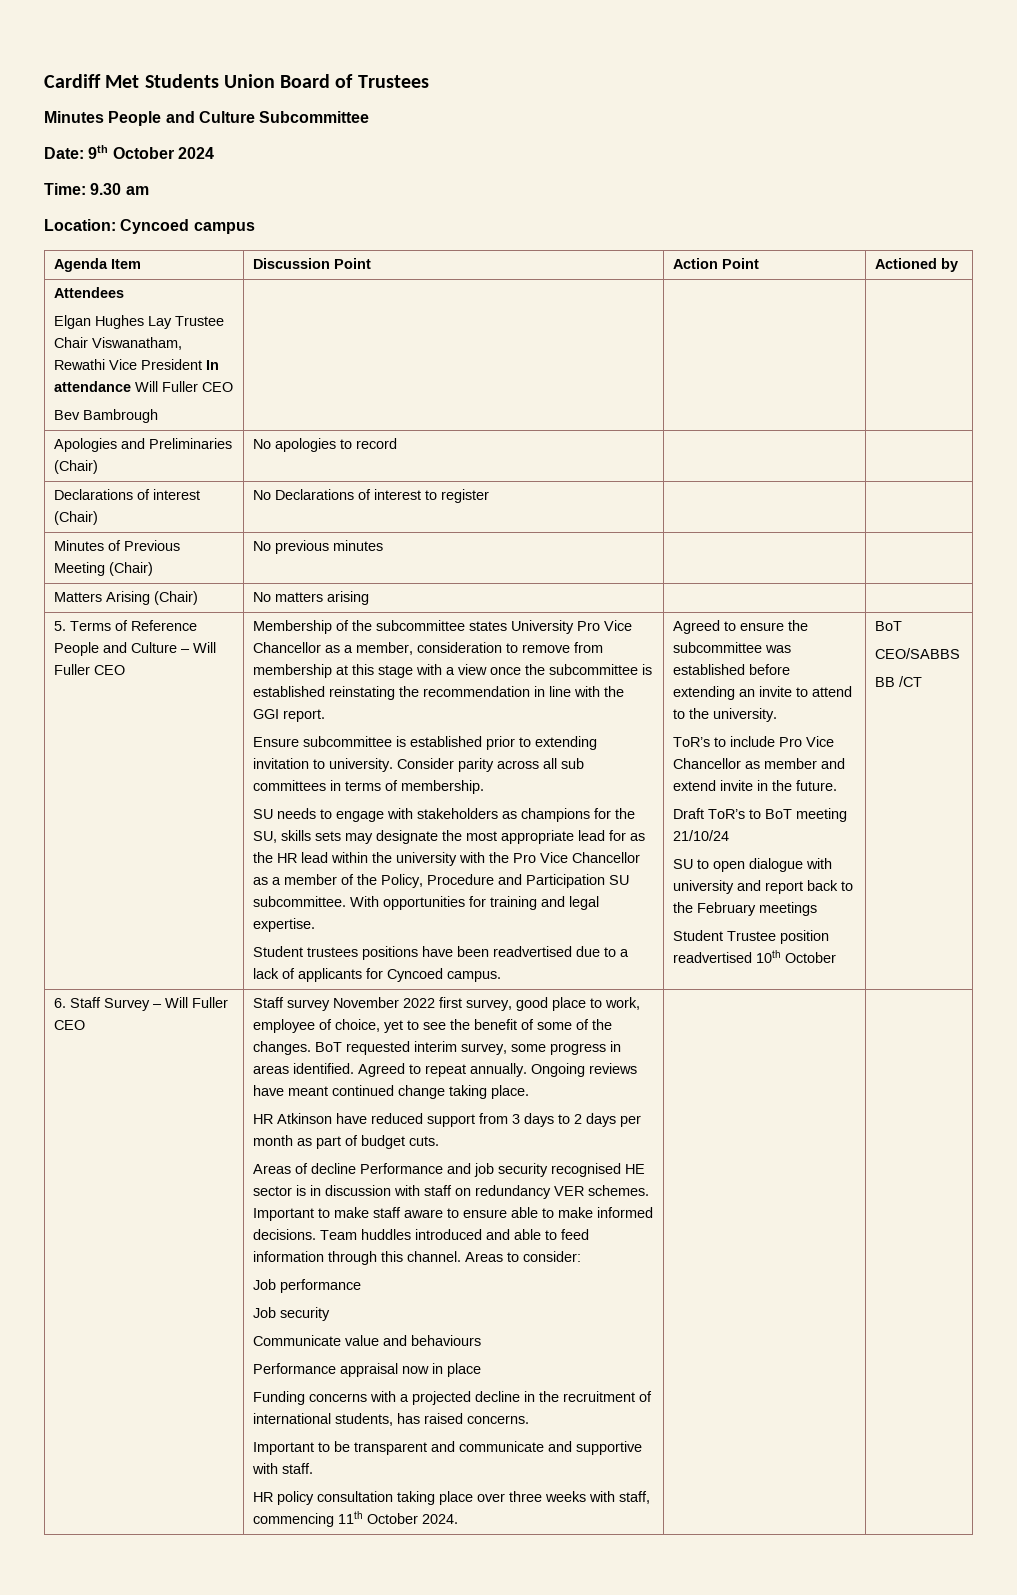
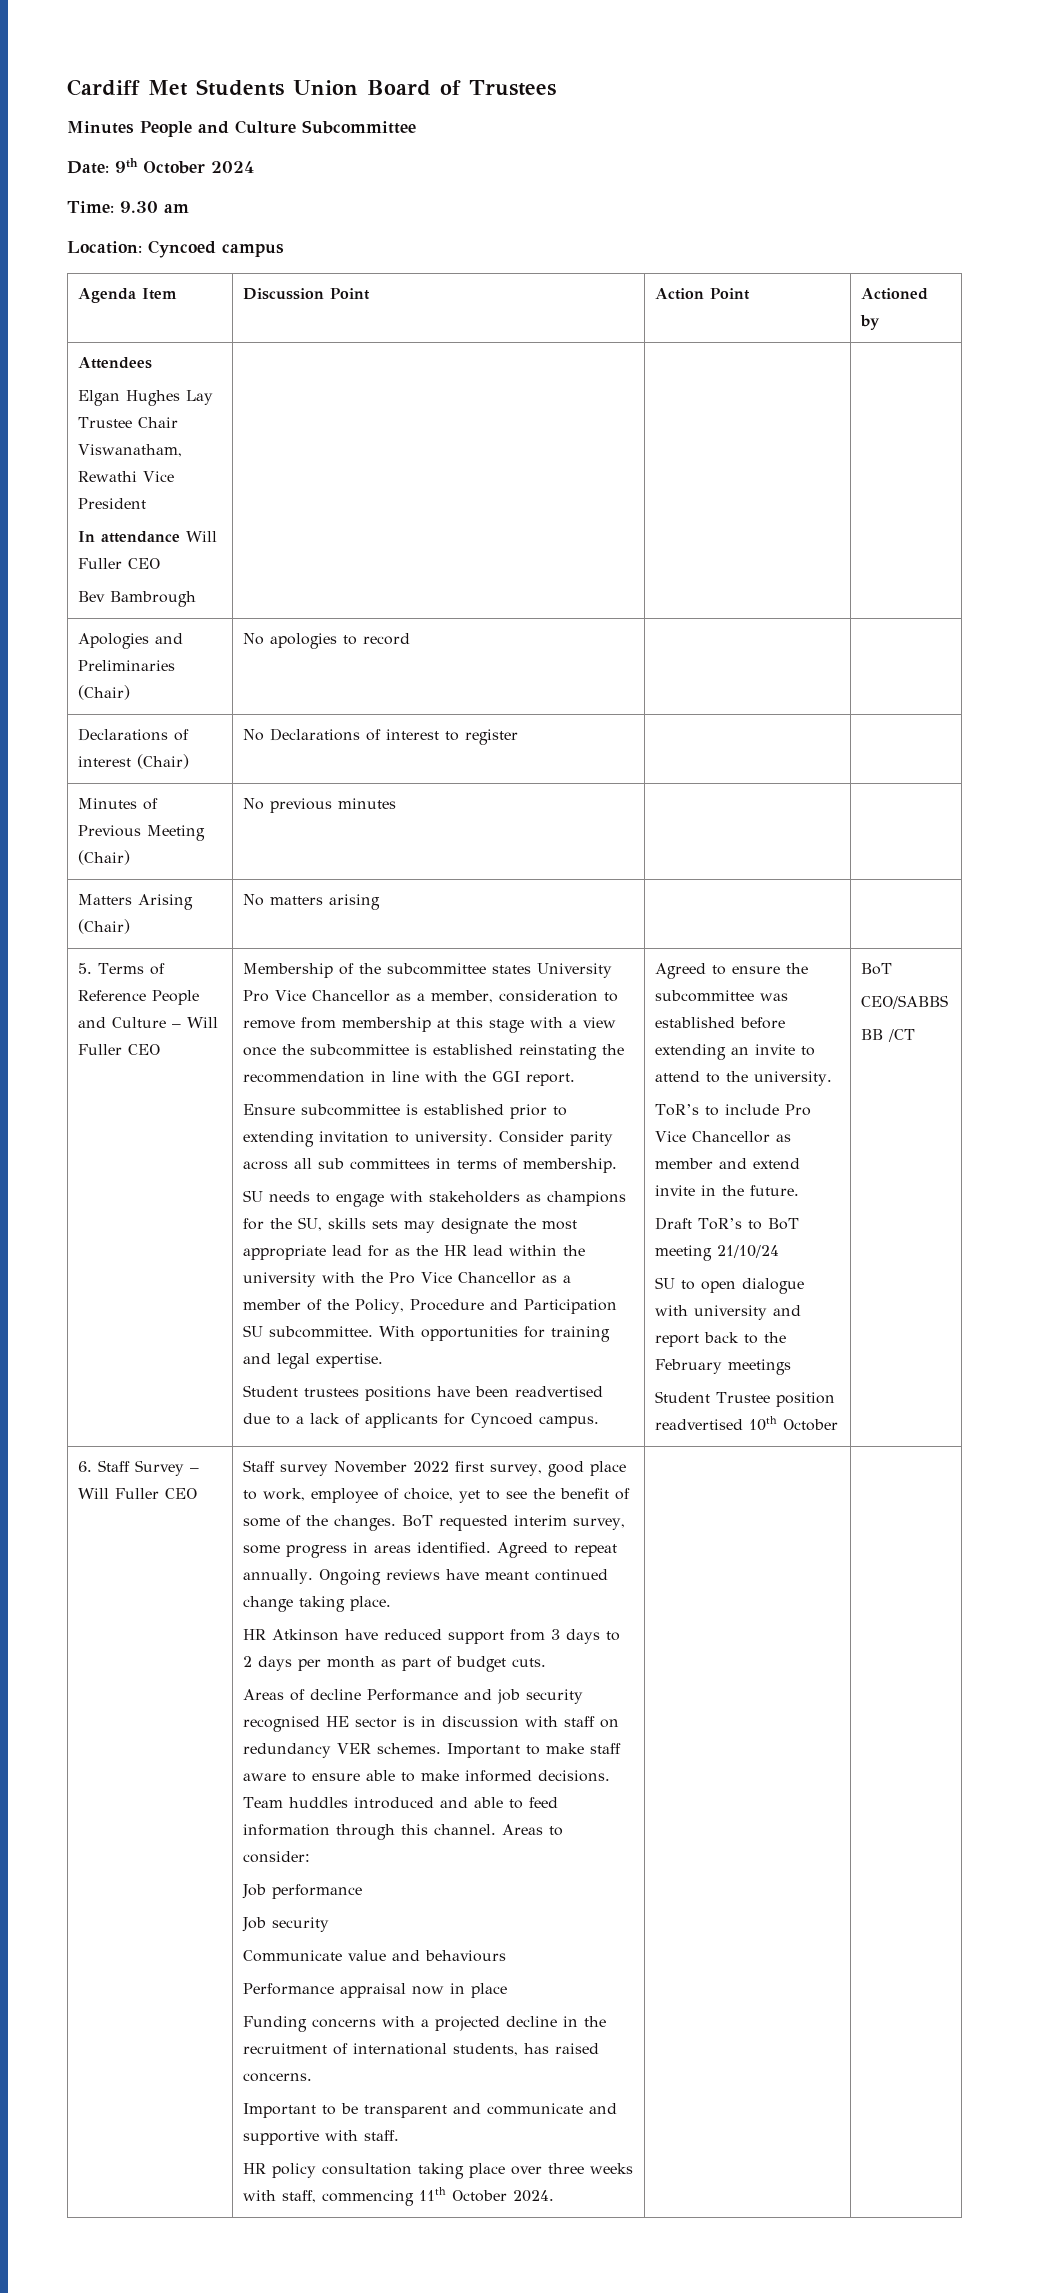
(203, 364) none -> (146, 503) //

